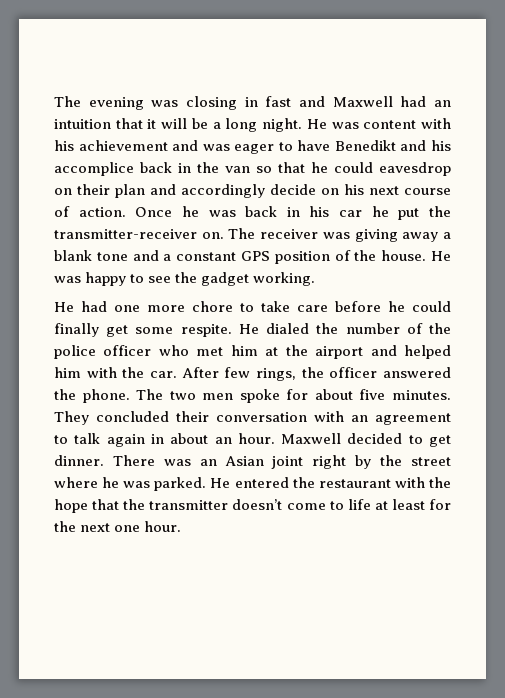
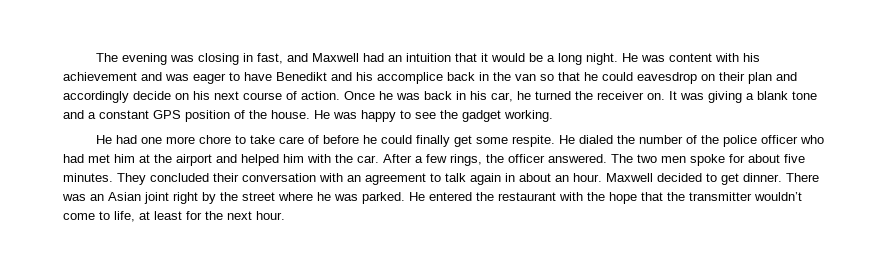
[265,96,292,107] fast -> [256,53,283,64] fast,
[161,118,188,129] will -> [490,53,525,62] would
[339,206,451,220] [54,228,319,239] car he put the transmitter-receiver on. The receiver -> [491,91,677,102] car, he turned the receiver on. It
[402,232,439,242] away -> (742, 97) none
(328, 308) none -> [307,135,319,144] of
(189, 350) none -> [63,154,84,163] had
(219, 372) none -> [415,156,423,163] a
[383,367,451,378] [54,389,130,403] answered the phone. -> [548,154,607,163] answered.
[232,499,283,510] doesn’t -> [754,192,802,201] wouldn’t
[347,499,371,510] life -> [114,211,135,222] life,
[114,525,141,532] one -> (252, 215) none

